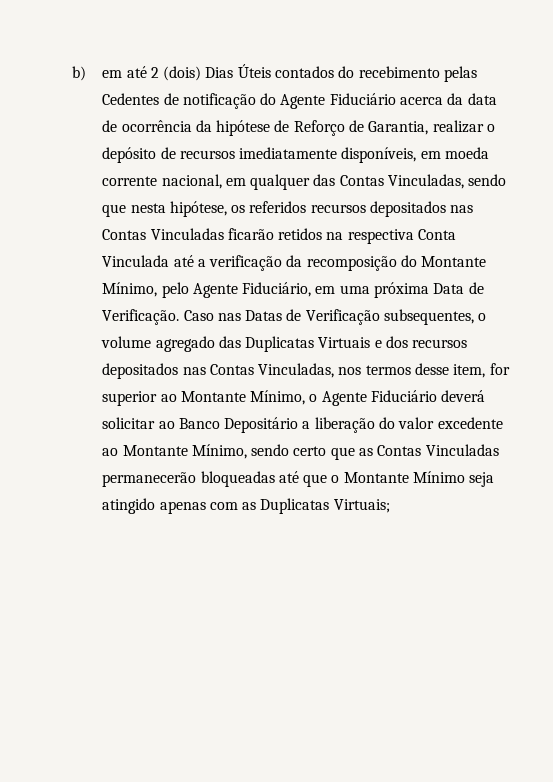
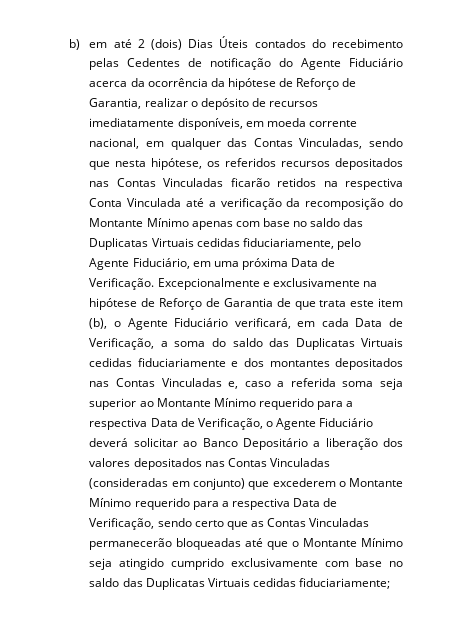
[467,93,497,105] [102,120,118,132] data de -> (145, 82) none
[102,282,158,297] Mínimo, -> [146,218,364,230] [89,238,334,250] Mínimo apenas com base no saldo das Duplicatas Virtuais cedidas fiduciariamente,
[183,309,487,325] [101,336,371,352] Caso nas Datas de Verificação subsequentes, o volume agregado das Duplicatas Virtuais -> [157,278,377,290] [89,298,403,310] [89,318,403,330] [89,338,403,350] [89,358,226,367] Excepcionalmente e exclusivamente na hipótese de Reforço de Garantia de que trata este item (b), o Agente Fiduciário verificará, em cada Data de Verificação, a soma do saldo das Duplicatas Virtuais cedidas fiduciariamente
[412,339,468,348] [102,363,510,379] [102,390,306,406] recursos depositados nas Contas Vinculadas, nos termos desse item, for superior ao Montante Mínimo, -> [269,358,403,370] [89,378,403,390] [89,398,354,410] [89,418,263,430] montantes depositados nas Contas Vinculadas e, caso a referida soma seja superior ao Montante Mínimo requerido para a respectiva Data de Verificação,
[379,417,503,429] [102,444,247,459] do valor excedente ao Montante Mínimo, -> [383,438,403,447] [89,458,330,470] [89,478,403,490] [89,498,338,510] [89,518,155,530] dos valores depositados nas Contas Vinculadas (consideradas em conjunto) que excederem o Montante Mínimo requerido para a respectiva Data de Verificação,
[159,498,390,514] apenas com as Duplicatas Virtuais; -> [170,558,403,570] [89,578,391,590] cumprido exclusivamente com base no saldo das Duplicatas Virtuais cedidas fiduciariamente;

